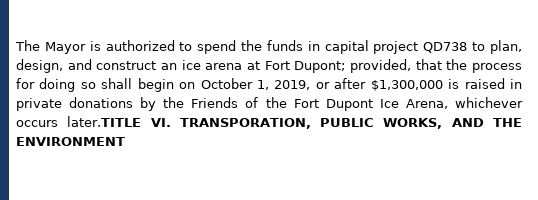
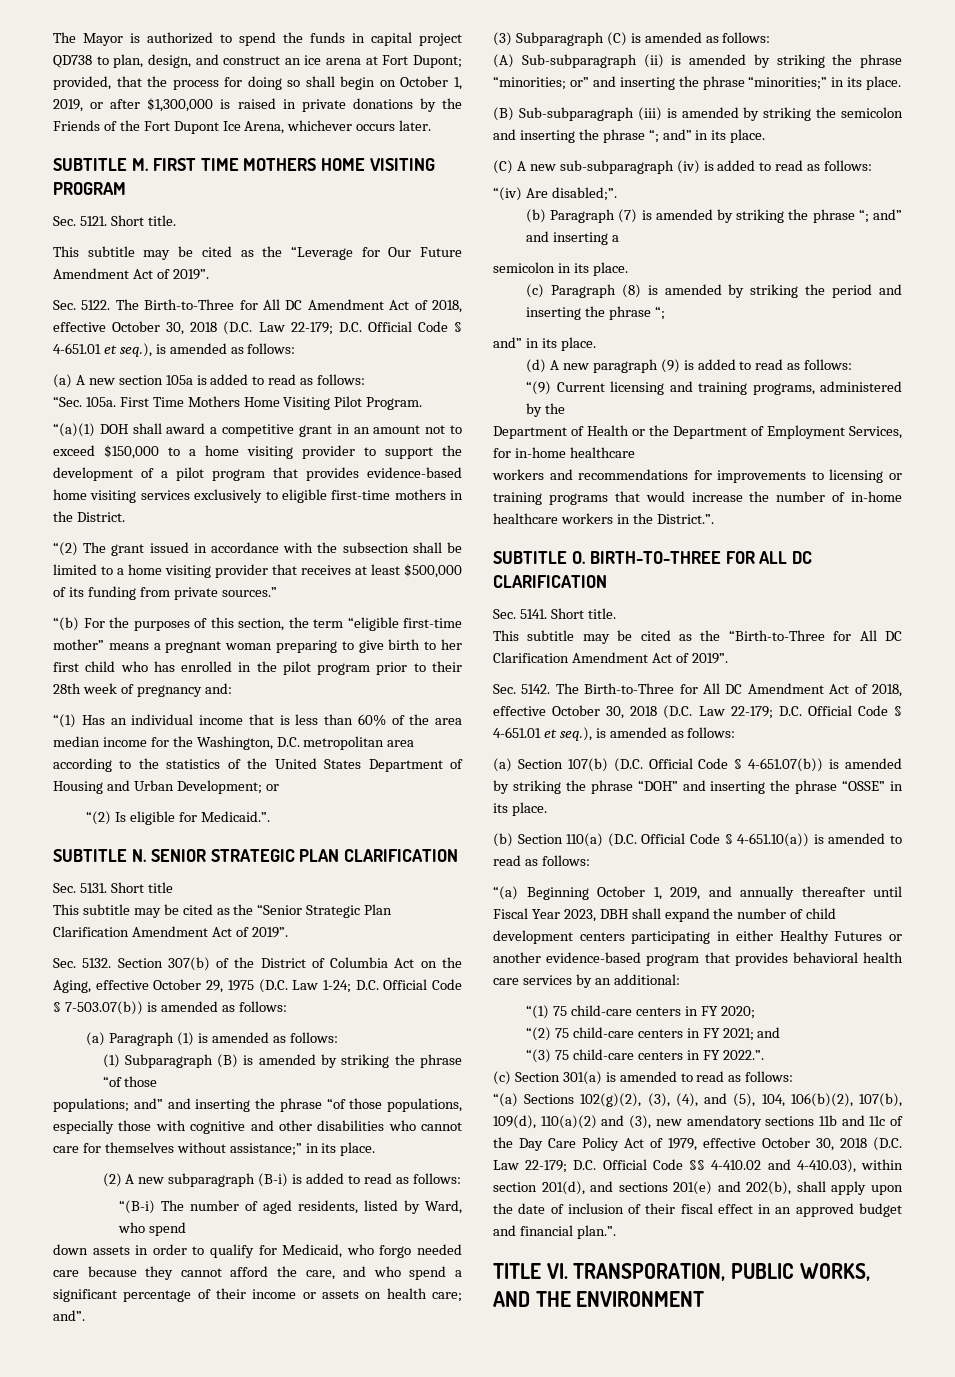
[67,116,142,127] later.TITLE -> [399,120,432,131] [53,158,436,171] [53,182,126,195] [53,215,176,226] [53,246,462,260] [53,268,209,280] [53,299,462,313] [53,321,463,335] [53,343,296,357] [53,374,366,388] [53,396,423,410] [53,423,462,437] [53,445,462,459] [53,467,462,481] [53,489,463,503] [53,511,125,522] [53,542,462,556] [53,564,462,578] [53,586,277,600] [53,617,462,631] [53,639,463,653] [53,661,462,675] [53,683,232,697] [53,714,462,728] [53,736,415,750] [53,758,464,772] [53,780,279,794] [86,811,270,825] [53,849,459,862] [53,882,173,893] [53,904,393,918] [53,926,288,938] [53,957,462,971] [53,979,462,993] [53,1001,287,1015] [86,1032,338,1046] [102,1054,463,1068] [102,1076,158,1087] [53,1098,462,1112] [53,1120,462,1134] [53,1142,376,1156] [102,1173,461,1187] [119,1200,463,1214] [118,1222,186,1236] [53,1244,463,1258] [53,1266,463,1280] [53,1288,462,1302] [53,1310,85,1321] [493,32,771,46] [493,54,902,68] [493,76,902,90] [493,107,903,121] [493,129,766,143] [493,160,873,174] [493,187,617,201] [526,209,902,223] [526,231,619,245] [493,262,628,276] [526,284,902,298] [526,306,665,320] [493,337,596,351] [526,359,853,373] [526,381,902,395] [526,403,565,417] [493,425,902,439] [493,447,635,458] [492,469,902,483] [493,491,902,505] [493,513,714,524] [493,551,813,564] [493,575,607,588] [493,608,616,619] [493,630,902,644] [493,652,728,664] [493,683,902,697] [493,705,902,719] [493,727,736,741] [493,758,902,772] [493,780,903,794] [493,802,547,816] [493,833,902,847] [493,855,590,866] [493,886,902,900] [493,908,837,922] [493,930,902,944] [493,952,903,966] [493,974,680,988] [526,1005,755,1019] [526,1027,781,1041] [526,1049,764,1063] [493,1071,794,1085] [493,1093,902,1107] [493,1115,903,1129] [493,1137,902,1151] [493,1159,903,1173] [493,1181,903,1195] [493,1203,902,1217] [493,1225,616,1239] [493,1263,541,1279] later. // SUBTITLE M. FIRST TIME MOTHERS HOME VISITING PROGRAM // Sec. 5121. Short title. // This subtitle may be cited as the “Leverage for Our Future Amendment Act of 2019”. // Sec. 5122. The Birth-to-Three for All DC Amendment Act of 2018, effective October 30, 2018 (D.C. Law 22-179; D.C. Official Code § 4-651.01 et seq.), is amended as follows: // (a) A new section 105a is added to read as follows: // “Sec. 105a. First Time Mothers Home Visiting Pilot Program. // “(a)(1) DOH shall award a competitive grant in an amount not to exceed $150,000 to a home visiting provider to support the development of a pilot program that provides evidence-based home visiting services exclusively to eligible first-time mothers in the District. // “(2) The grant issued in accordance with the subsection shall be limited to a home visiting provider that receives at least $500,000 of its funding from private sources.” // “(b) For the purposes of this section, the term “eligible first-time mother” means a pregnant woman preparing to give birth to her first child who has enrolled in the pilot program prior to their 28th week of pregnancy and: // “(1) Has an individual income that is less than 60% of the area median income for the Washington, D.C. metropolitan area according to the statistics of the United States Department of Housing and Urban Development; or // “(2) Is eligible for Medicaid.”. // SUBTITLE N. SENIOR STRATEGIC PLAN CLARIFICATION // Sec. 5131. Short title // This subtitle may be cited as the “Senior Strategic Plan Clarification Amendment Act of 2019”. // Sec. 5132. Section 307(b) of the District of Columbia Act on the Aging, effective October 29, 1975 (D.C. Law 1-24; D.C. Official Code § 7-503.07(b)) is amended as follows: // (a) Paragraph (1) is amended as follows: // (1) Subparagraph (B) is amended by striking the phrase “of those // populations; and” and inserting the phrase “of those populations, especially those with cognitive and other disabilities who cannot care for themselves without assistance;” in its place. // (2) A new subparagraph (B-i) is added to read as follows: // “(B-i) The number of aged residents, listed by Ward, who spend // down assets in order to qualify for Medicaid, who forgo needed care because they cannot afford the care, and who spend a significant percentage of their income or assets on health care; and”. // (3) Subparagraph (C) is amended as follows: // (A) Sub-subparagraph (ii) is amended by striking the phrase “minorities; or” and inserting the phrase “minorities;” in its place. // (B) Sub-subparagraph (iii) is amended by striking the semicolon and inserting the phrase “; and” in its place. // (C) A new sub-subparagraph (iv) is added to read as follows: // “(iv) Are disabled;”. // (b) Paragraph (7) is amended by striking the phrase “; and” and inserting a // semicolon in its place. // (c) Paragraph (8) is amended by striking the period and inserting the phrase “; // and” in its place. // (d) A new paragraph (9) is added to read as follows: // “(9) Current licensing and training programs, administered by the // Department of Health or the Department of Employment Services, for in-home healthcare // workers and recommendations for improvements to licensing or training programs that would increase the number of in-home healthcare workers in the District.”. // SUBTITLE O. BIRTH-TO-THREE FOR ALL DC CLARIFICATION // Sec. 5141. Short title. // This subtitle may be cited as the “Birth-to-Three for All DC Clarification Amendment Act of 2019”. // Sec. 5142. The Birth-to-Three for All DC Amendment Act of 2018, effective October 30, 2018 (D.C. Law 22-179; D.C. Official Code § 4-651.01 et seq.), is amended as follows: // (a) Section 107(b) (D.C. Official Code § 4-651.07(b)) is amended by striking the phrase “DOH” and inserting the phrase “OSSE” in its place. // (b) Section 110(a) (D.C. Official Code § 4-651.10(a)) is amended to read as follows: // “(a) Beginning October 1, 2019, and annually thereafter until Fiscal Year 2023, DBH shall expand the number of child development centers participating in either Healthy Futures or another evidence-based program that provides behavioral health care services by an additional: // “(1) 75 child-care centers in FY 2020; // “(2) 75 child-care centers in FY 2021; and // “(3) 75 child-care centers in FY 2022.”. // (c) Section 301(a) is amended to read as follows: // “(a) Sections 102(g)(2), (3), (4), and (5), 104, 106(b)(2), 107(b), 109(d), 110(a)(2) and (3), new amendatory sections 11b and 11c of the Day Care Policy Act of 1979, effective October 30, 2018 (D.C. Law 22-179; D.C. Official Code §§ 4-410.02 and 4-410.03), within section 201(d), and sections 201(e) and 202(b), shall apply upon the date of inclusion of their fiscal effect in an approved budget and financial plan.”. // TITLE

